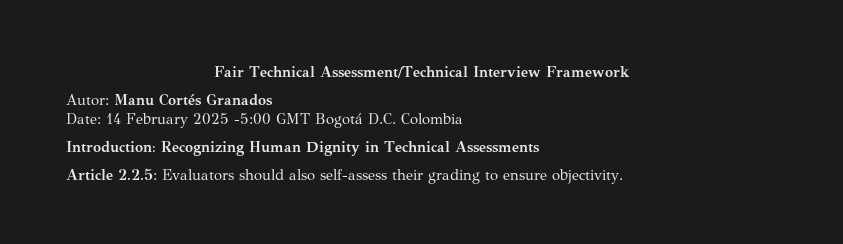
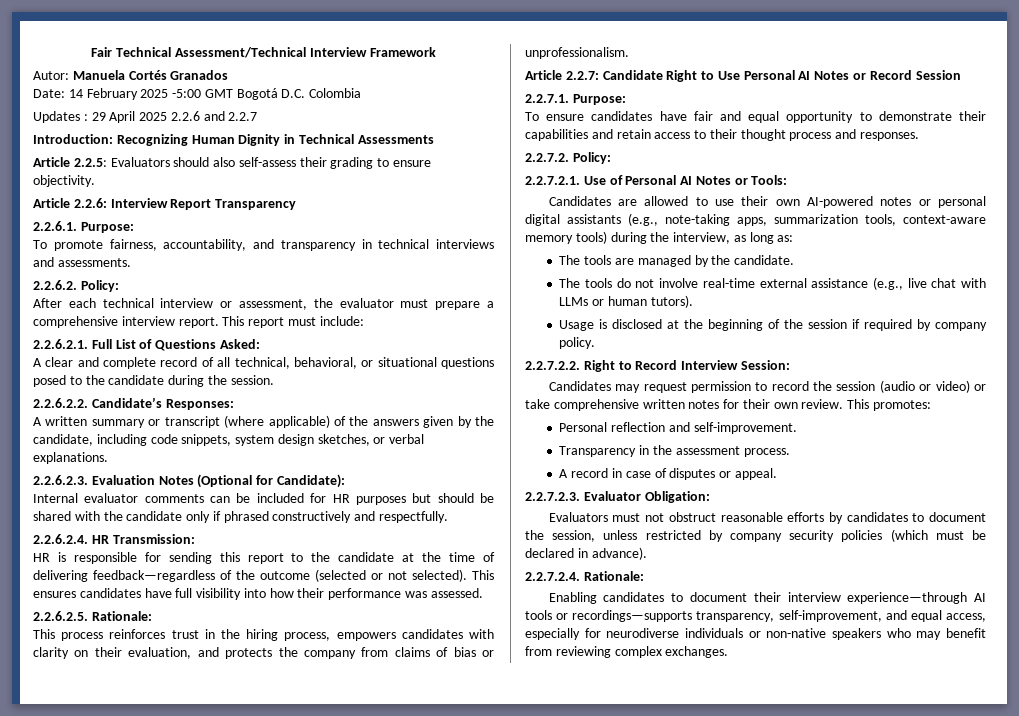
[114,94,154,106] Manu -> [72,70,125,80] Manuela
(463, 119) none -> [33,111,258,123] // Updates : 29 April 2025 2.2.6 and 2.2.7
(623, 176) none -> [33,198,297,210] [33,221,134,233] [33,239,494,251] [33,257,131,267] [33,280,119,292] [33,298,495,310] [33,316,364,328] [33,339,260,351] [33,357,495,369] [33,375,274,387] [33,397,234,410] [33,415,495,428] [33,434,425,446] [33,452,108,464] [33,474,345,488] [33,493,495,505] [33,511,449,523] [33,534,195,544] [33,552,495,564] [33,569,494,582] [33,588,483,600] [33,611,152,621] [33,629,494,641] [33,647,495,659] [525,47,629,59] [525,70,961,82] [525,94,626,105] [525,111,986,123] [525,129,920,141] [525,152,611,164] [525,175,788,185] [548,196,986,208] [525,213,986,226] [525,231,794,244] [559,255,795,267] [559,277,986,290] [559,295,693,308] [559,319,987,331] [559,337,596,349] [525,360,790,372] [548,380,986,393] [525,399,932,411] [559,422,797,434] [559,445,790,457] [559,468,777,480] [525,491,710,503] [548,512,986,524] [525,529,986,542] [525,547,647,560] [525,571,644,581] [548,592,986,604] [525,610,986,622] [525,628,986,640] [525,646,729,658] // Article 2.2.6: Interview Report Transparency // 2.2.6.1. Purpose: // To promote fairness, accountability, and transparency in technical interviews and assessments. // 2.2.6.2. Policy: // After each technical interview or assessment, the evaluator must prepare a comprehensive interview report. This report must include: // 2.2.6.2.1. Full List of Questions Asked: // A clear and complete record of all technical, behavioral, or situational questions posed to the candidate during the session. // 2.2.6.2.2. Candidate’s Responses: // A written summary or transcript (where applicable) of the answers given by the candidate, including code snippets, system design sketches, or verbal explanations. // 2.2.6.2.3. Evaluation Notes (Optional for Candidate): // Internal evaluator comments can be included for HR purposes but should be shared with the candidate only if phrased constructively and respectfully. // 2.2.6.2.4. HR Transmission: // HR is responsible for sending this report to the candidate at the time of delivering feedback—regardless of the outcome (selected or not selected). This ensures candidates have full visibility into how their performance was assessed. // 2.2.6.2.5. Rationale: // This process reinforces trust in the hiring process, empowers candidates with clarity on their evaluation, and protects the company from claims of bias or unprofessionalism. // Article 2.2.7: Candidate Right to Use Personal AI Notes or Record Session // 2.2.7.1. Purpose: // To ensure candidates have fair and equal opportunity to demonstrate their capabilities and retain access to their thought process and responses. // 2.2.7.2. Policy: // 2.2.7.2.1. Use of Personal AI Notes or Tools: // Candidates are allowed to use their own AI-powered notes or personal digital assistants (e.g., note-taking apps, summarization tools, context-aware memory tools) during the interview, as long as: // The tools are managed by the candidate. // The tools do not involve real-time external assistance (e.g., live chat with LLMs or human tutors). // Usage is disclosed at the beginning of the session if required by company policy. // 2.2.7.2.2. Right to Record Interview Session: // Candidates may request permission to record the session (audio or video) or take comprehensive written notes for their own review. This promotes: // Personal reflection and self-improvement. // Transparency in the assessment process. // A record in case of disputes or appeal. // 2.2.7.2.3. Evaluator Obligation: // Evaluators must not obstruct reasonable efforts by candidates to document the session, unless restricted by company security policies (which must be declared in advance). // 2.2.7.2.4. Rationale: // Enabling candidates to document their interview experience—through AI tools or recordings—supports transparency, self-improvement, and equal access, especially for neurodiverse individuals or non-native speakers who may benefit from reviewing complex exchanges.

